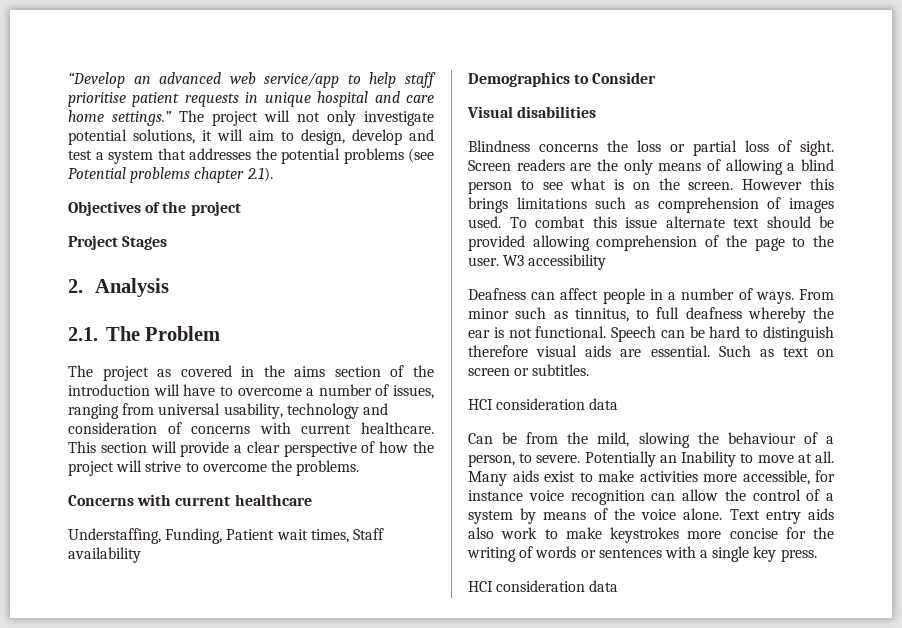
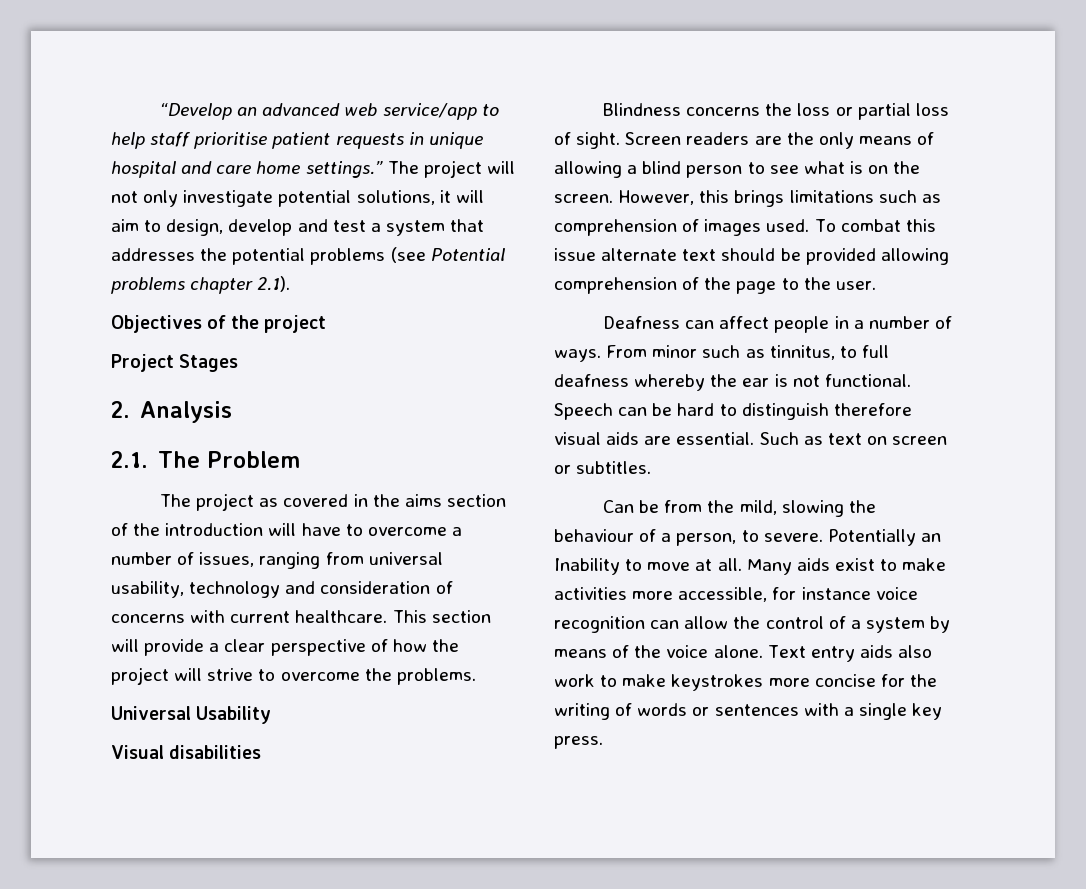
[68,494,312,506] [68,528,384,544] [68,547,141,563] [468,72,657,87] Concerns with current healthcare // Understaffing, Funding, Patient wait times, Staff availability // Demographics to Consider -> [111,706,272,724] Universal Usability
[742,179,803,190] However -> [618,190,695,205] However,
[503,254,607,270] W3 accessibility -> (876, 285) none
[468,398,619,410] // HCI consideration data -> (652, 467) none
[468,580,619,592] // HCI consideration data -> (603, 742) none

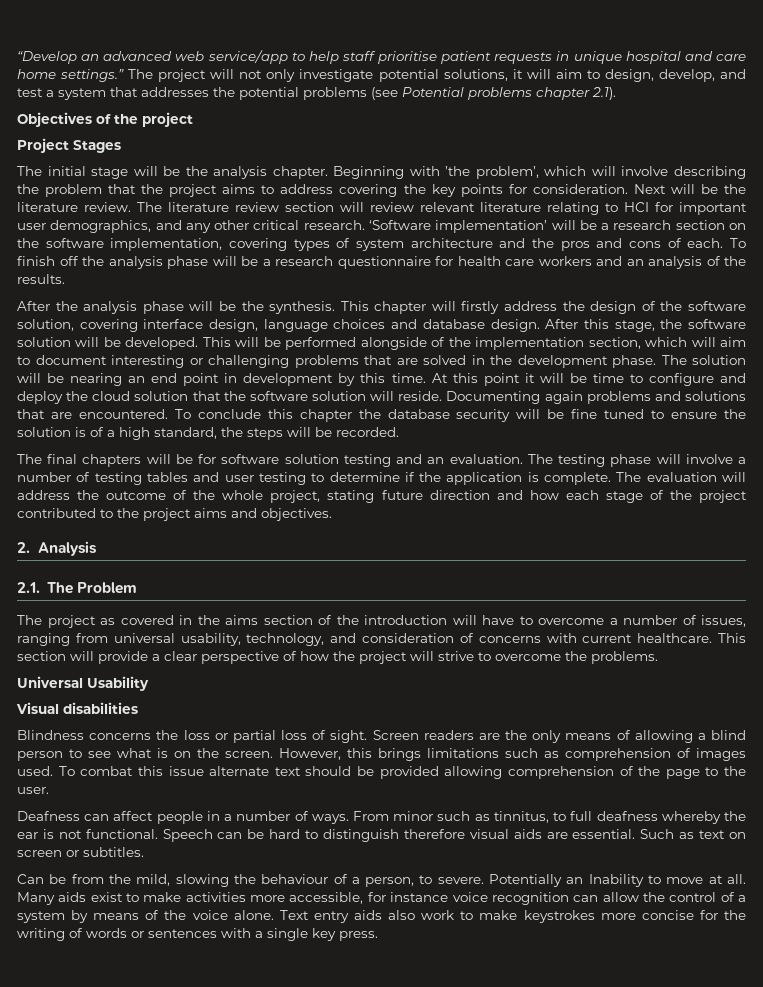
[228,219,293,236] develop -> [658,69,715,82] develop,
(239, 363) none -> [17,166,746,179] [17,184,746,197] [17,202,747,215] [17,220,747,233] [17,238,746,251] [17,256,746,269] [17,274,65,284] [17,301,747,314] [17,319,747,332] [17,337,746,350] [17,355,746,368] [17,373,746,386] [17,391,746,404] [17,409,746,422] [17,427,399,440] [17,454,747,467] [17,472,746,485] [17,490,747,503] [17,508,332,521] // The initial stage will be the analysis chapter. Beginning with ’the problem’, which will involve describing the problem that the project aims to address covering the key points for consideration. Next will be the literature review. The literature review section will review relevant literature relating to HCI for important user demographics, and any other critical research. ‘Software implementation’ will be a research section on the software implementation, covering types of system architecture and the pros and cons of each. To finish off the analysis phase will be a research questionnaire for health care workers and an analysis of the results. // After the analysis phase will be the synthesis. This chapter will firstly address the design of the software solution, covering interface design, language choices and database design. After this stage, the software solution will be developed. This will be performed alongside of the implementation section, which will aim to document interesting or challenging problems that are solved in the development phase. The solution will be nearing an end point in development by this time. At this point it will be time to configure and deploy the cloud solution that the software solution will reside. Documenting again problems and solutions that are encountered. To conclude this chapter the database security will be fine tuned to ensure the solution is of a high standard, the steps will be recorded. // The final chapters will be for software solution testing and an evaluation. The testing phase will involve a number of testing tables and user testing to determine if the application is complete. The evaluation will address the outcome of the whole project, stating future direction and how each stage of the project contributed to the project aims and objectives.
[189,581,281,598] technology -> [246,633,325,646] technology,

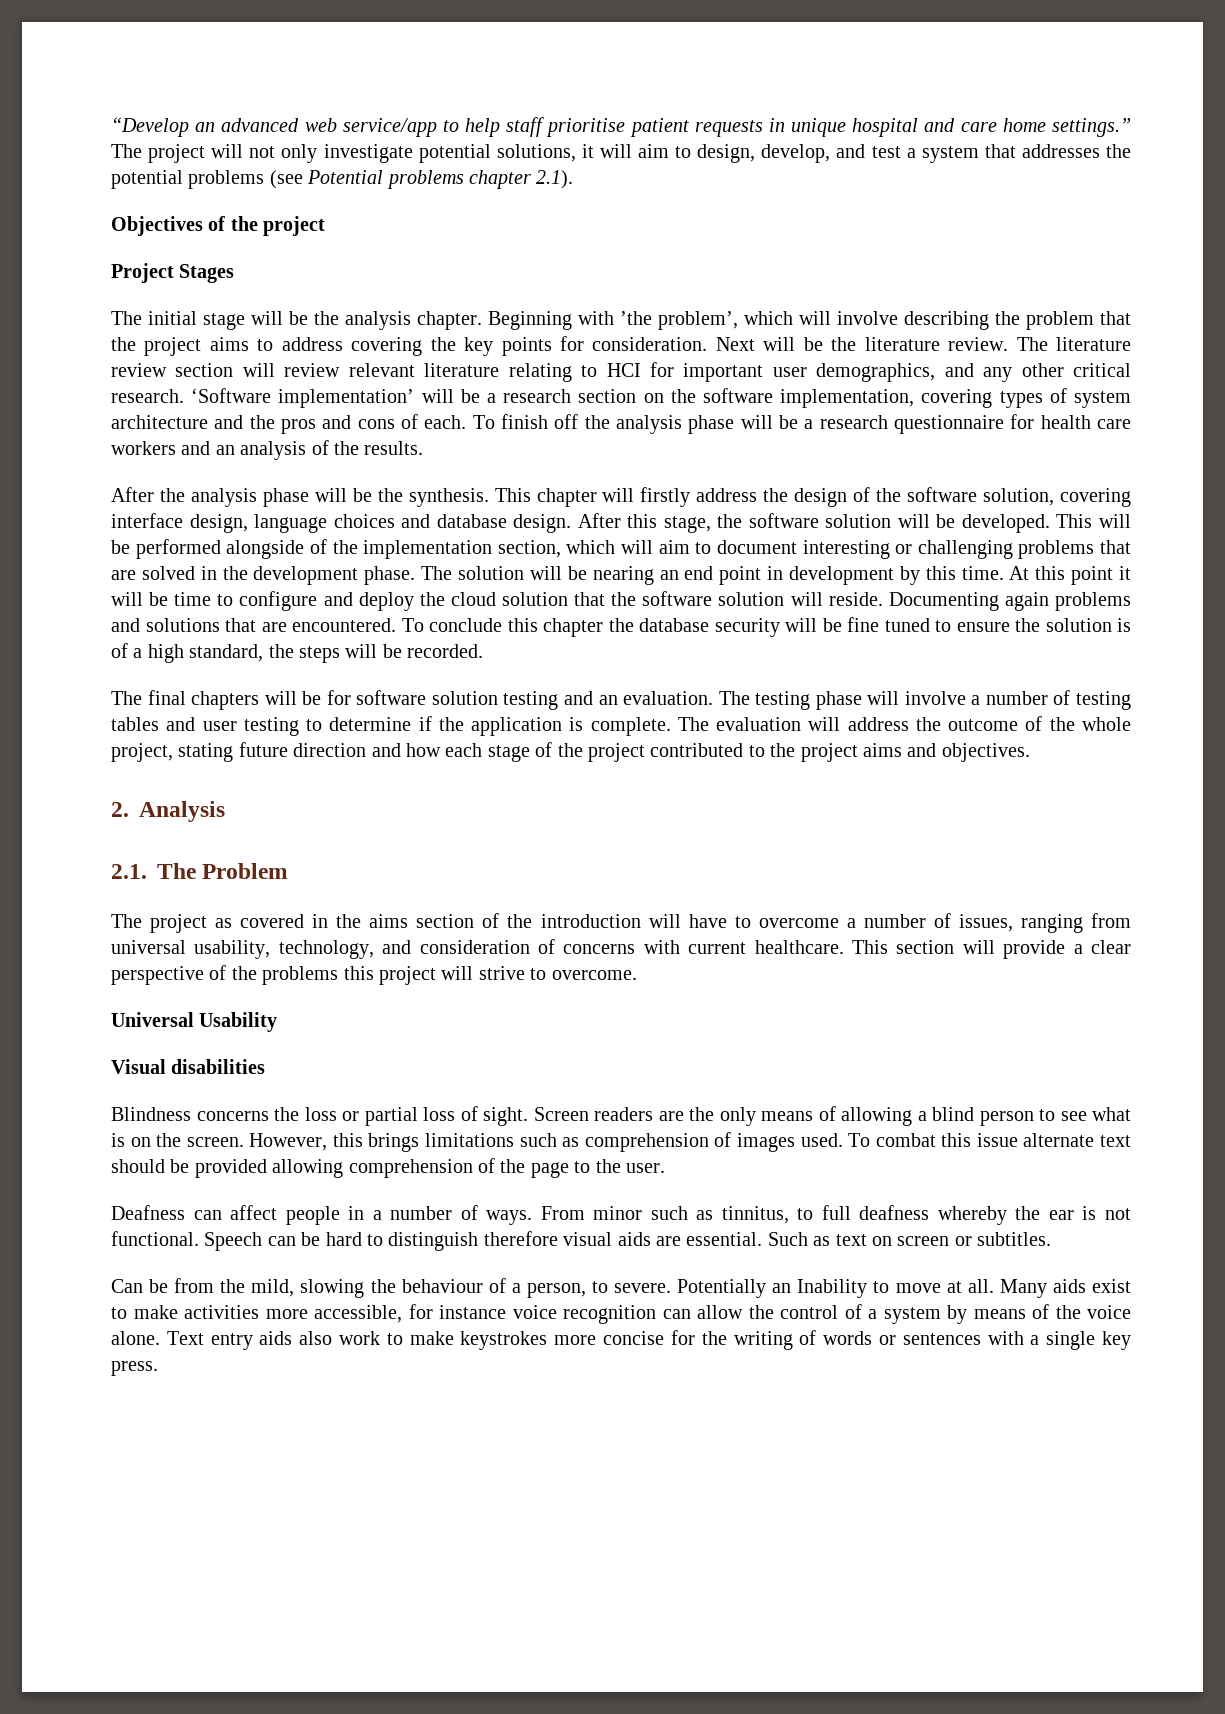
[300,651,355,661] how the -> [231,966,374,985] the problems this
[495,651,658,664] overcome the problems. -> [551,970,637,980] overcome.

